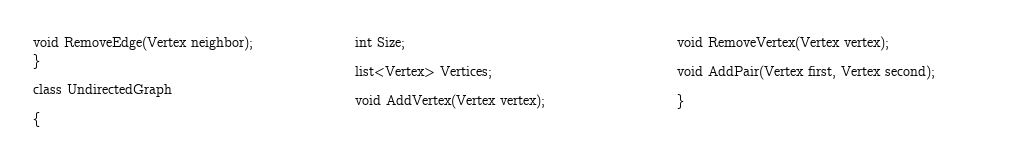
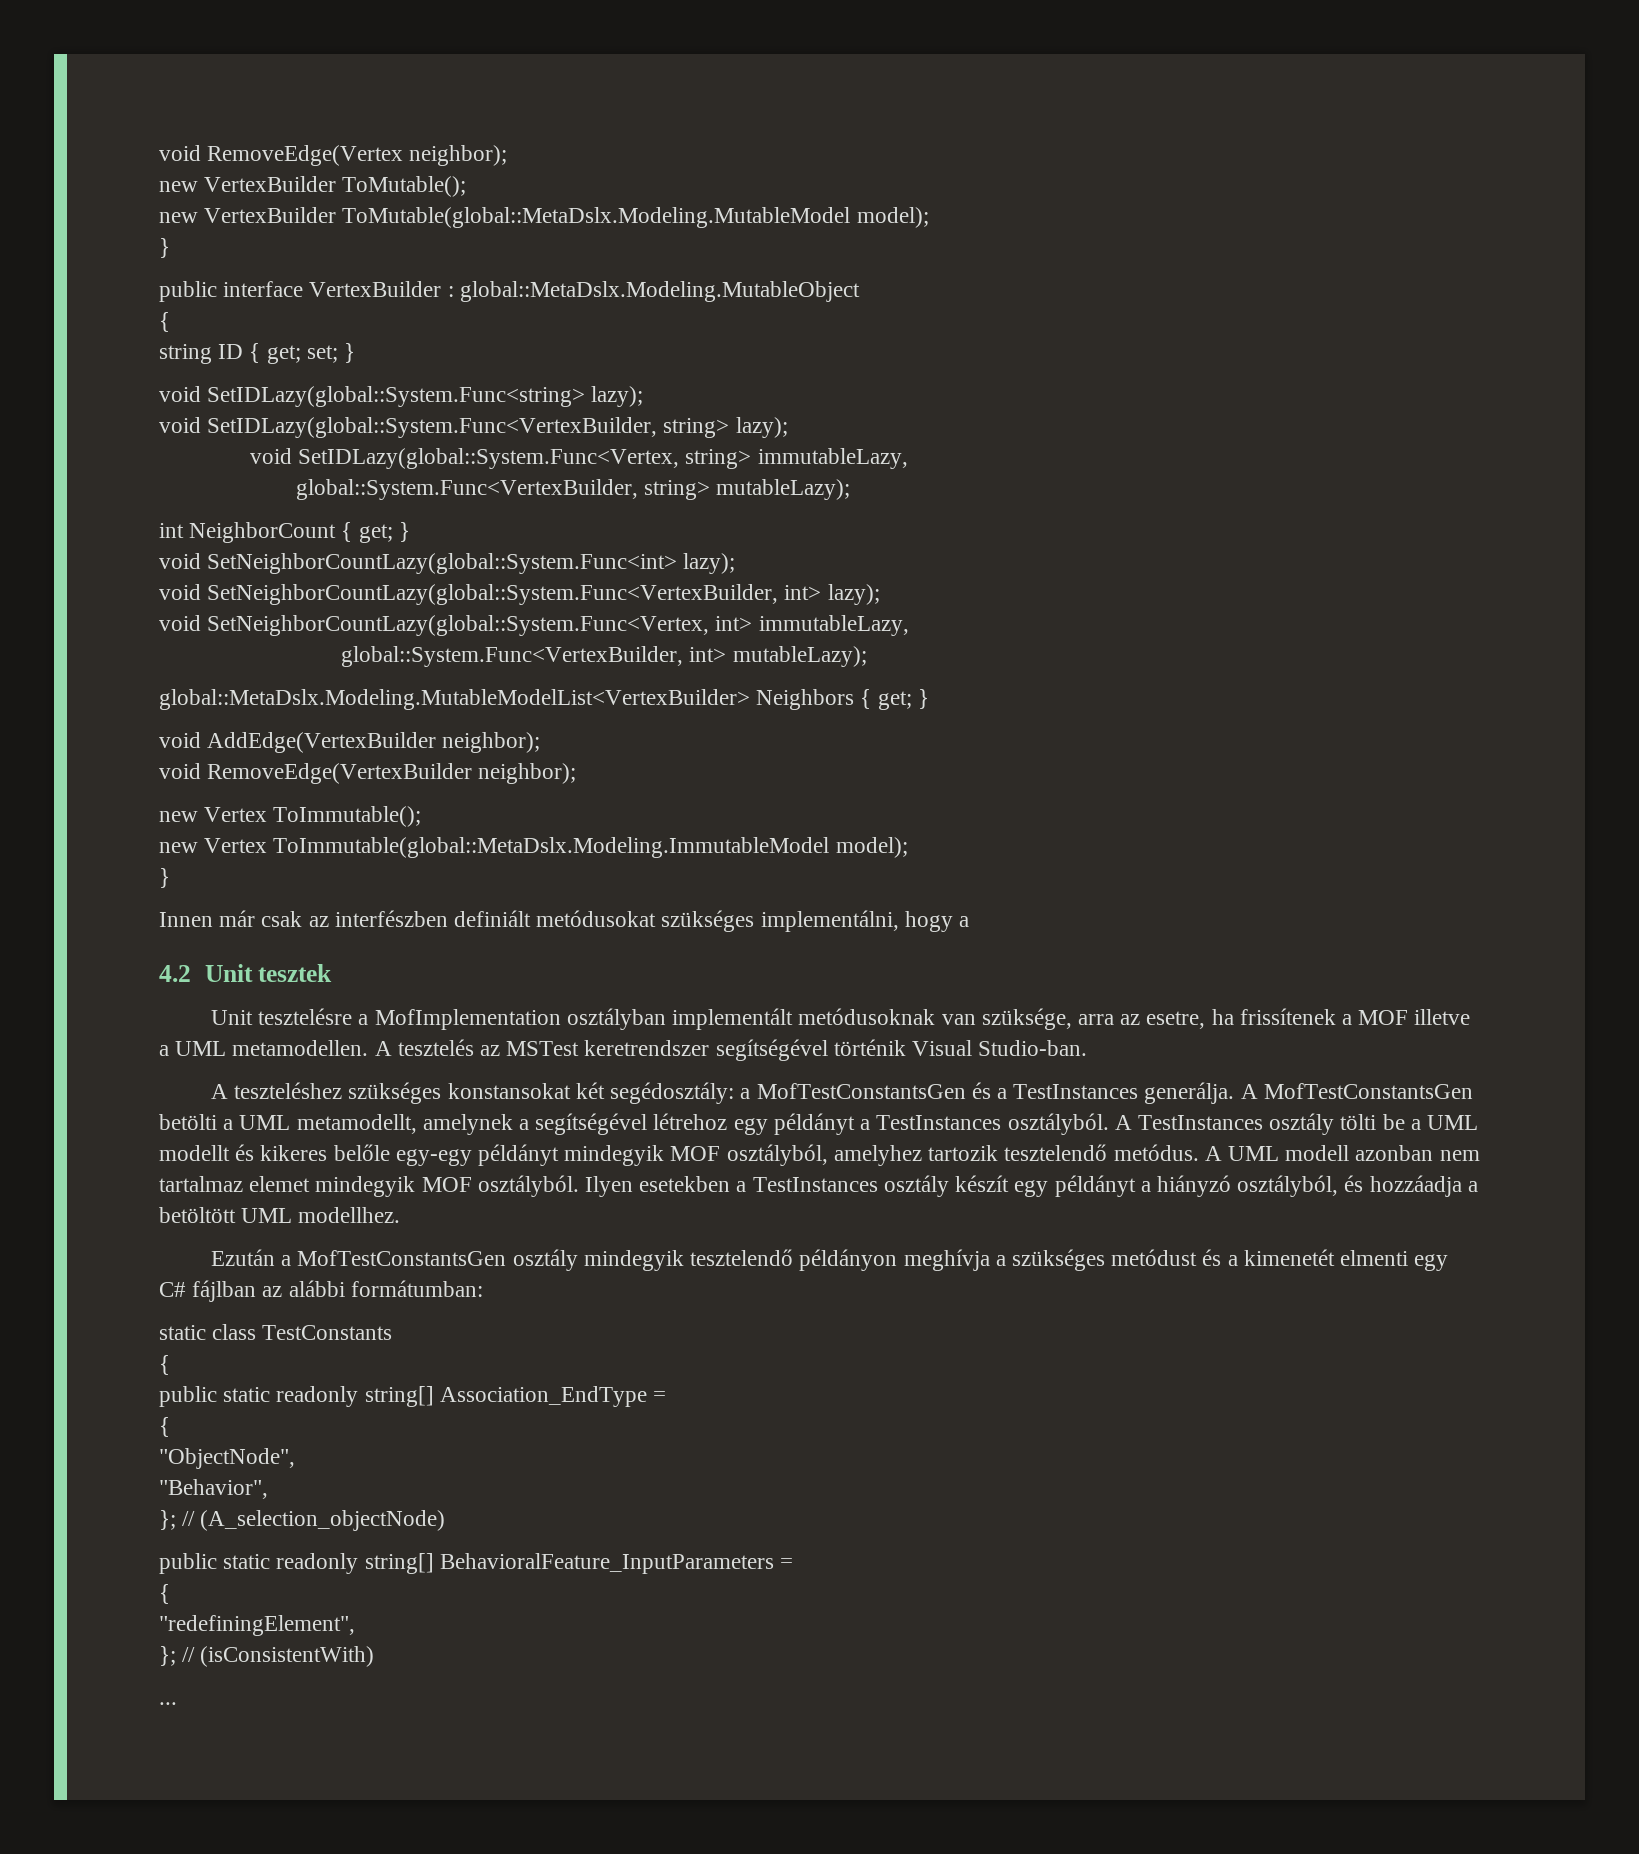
[33,54,40,69] [33,84,172,97] [33,112,40,127] [355,37,405,50] [355,66,492,79] [355,94,545,109] [677,36,889,51] [677,65,935,80] [677,94,684,109] } // class UndirectedGraph // { // int Size; // list<Vertex> Vertices; // void AddVertex(Vertex vertex); // void RemoveVertex(Vertex vertex); // void AddPair(Vertex first, Vertex second); // } -> [159,176,467,197] [159,207,929,228] [159,238,170,258] [159,281,860,302] [159,312,170,332] [159,343,356,364] [159,386,644,407] [159,417,788,438] [250,448,908,469] [295,479,850,500] [159,522,410,543] [159,553,736,574] [159,584,880,605] [159,615,909,636] [341,646,867,667] [159,689,929,710] [159,732,541,753] [159,763,577,784] [159,806,422,827] [159,837,908,858] [159,868,170,888] [159,910,970,932] [159,964,333,982] [211,1008,1471,1030] [159,1039,1088,1061] [211,1082,1473,1104] [159,1113,1478,1135] [159,1144,1480,1166] [159,1175,1478,1197] [159,1207,401,1223] [211,1249,1449,1271] [159,1280,483,1302] [159,1324,393,1340] [159,1355,170,1375] [159,1386,667,1407] [159,1417,170,1437] [159,1448,295,1469] [159,1479,268,1499] [159,1510,446,1531] [159,1553,794,1574] [159,1584,170,1604] [159,1615,355,1636] [159,1646,375,1667] [159,1702,177,1705] new VertexBuilder ToMutable(); // new VertexBuilder ToMutable(global::MetaDslx.Modeling.MutableModel model); // } // public interface VertexBuilder : global::MetaDslx.Modeling.MutableObject // { // string ID { get; set; } // void SetIDLazy(global::System.Func<string> lazy); // void SetIDLazy(global::System.Func<VertexBuilder, string> lazy); // void SetIDLazy(global::System.Func<Vertex, string> immutableLazy, // global::System.Func<VertexBuilder, string> mutableLazy); // int NeighborCount { get; } // void SetNeighborCountLazy(global::System.Func<int> lazy); // void SetNeighborCountLazy(global::System.Func<VertexBuilder, int> lazy); // void SetNeighborCountLazy(global::System.Func<Vertex, int> immutableLazy, // global::System.Func<VertexBuilder, int> mutableLazy); // global::MetaDslx.Modeling.MutableModelList<VertexBuilder> Neighbors { get; } // void AddEdge(VertexBuilder neighbor); // void RemoveEdge(VertexBuilder neighbor); // new Vertex ToImmutable(); // new Vertex ToImmutable(global::MetaDslx.Modeling.ImmutableModel model); // } // Innen már csak az interfészben definiált metódusokat szükséges implementálni, hogy a // 4.2 Unit tesztek // Unit tesztelésre a MofImplementation osztályban implementált metódusoknak van szüksége, arra az esetre, ha frissítenek a MOF illetve a UML metamodellen. A tesztelés az MSTest keretrendszer segítségével történik Visual Studio-ban. // A teszteléshez szükséges konstansokat két segédosztály: a MofTestConstantsGen és a TestInstances generálja. A MofTestConstantsGen betölti a UML metamodellt, amelynek a segítségével létrehoz egy példányt a TestInstances osztályból. A TestInstances osztály tölti be a UML modellt és kikeres belőle egy-egy példányt mindegyik MOF osztályból, amelyhez tartozik tesztelendő metódus. A UML modell azonban nem tartalmaz elemet mindegyik MOF osztályból. Ilyen esetekben a TestInstances osztály készít egy példányt a hiányzó osztályból, és hozzáadja a betöltött UML modellhez. // Ezután a MofTestConstantsGen osztály mindegyik tesztelendő példányon meghívja a szükséges metódust és a kimenetét elmenti egy C# fájlban az alábbi formátumban: // static class TestConstants // { // public static readonly string[] Association_EndType = // { // "ObjectNode", // "Behavior", // }; // (A_selection_objectNode) // public static readonly string[] BehavioralFeature_InputParameters = // { // "redefiningElement", // }; // (isConsistentWith) // ...

